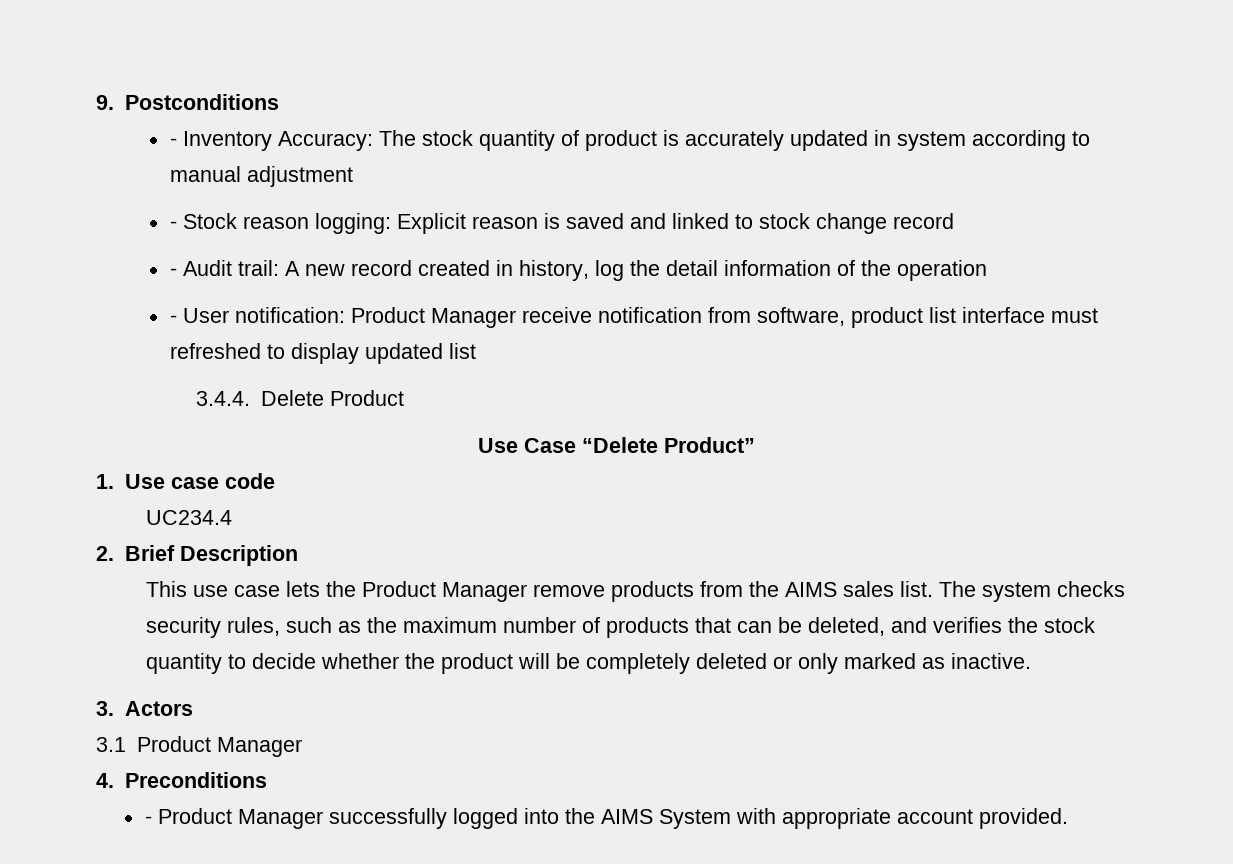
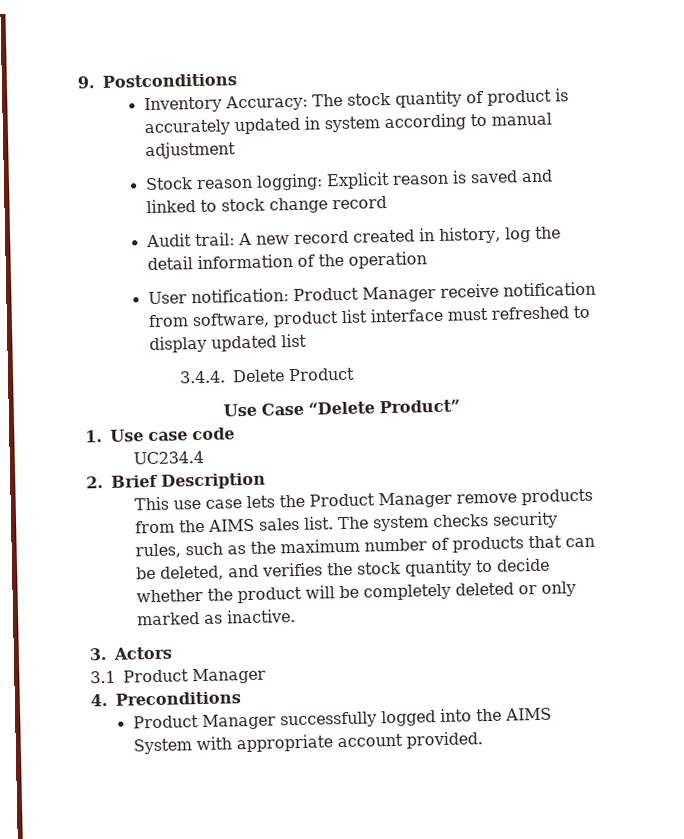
[169,138,177,146] - -> (237, 80) none
[169,221,177,229] - -> (236, 150) none
[169,268,177,276] - -> (387, 203) none
[169,315,177,323] - -> (427, 260) none
[144,816,152,824] - -> (241, 698) none

